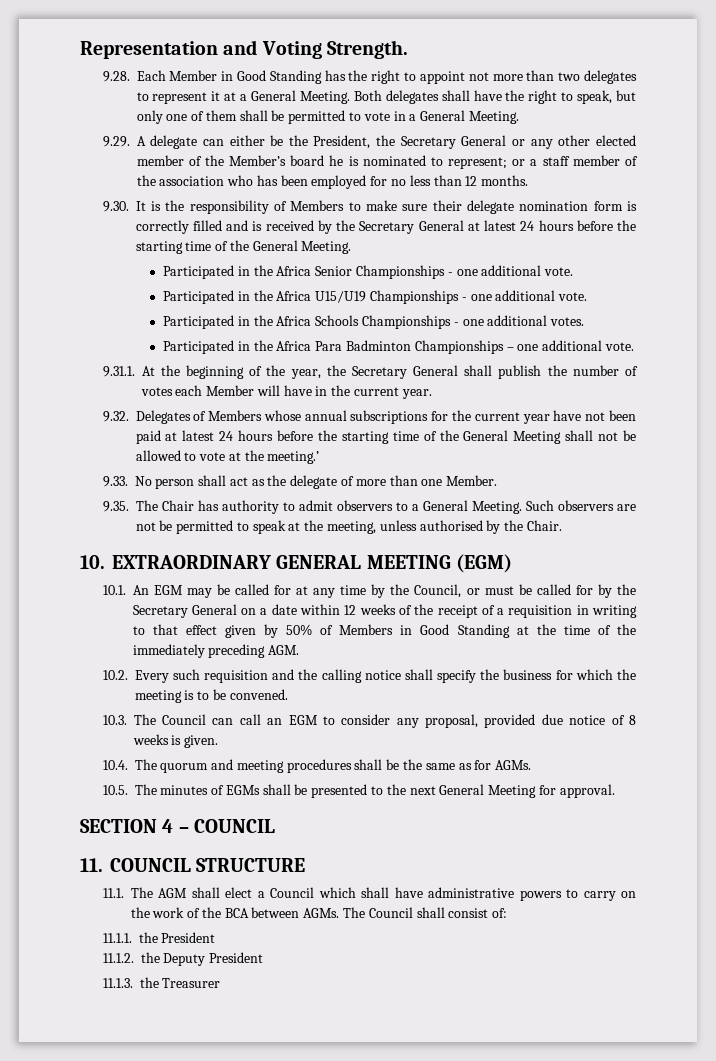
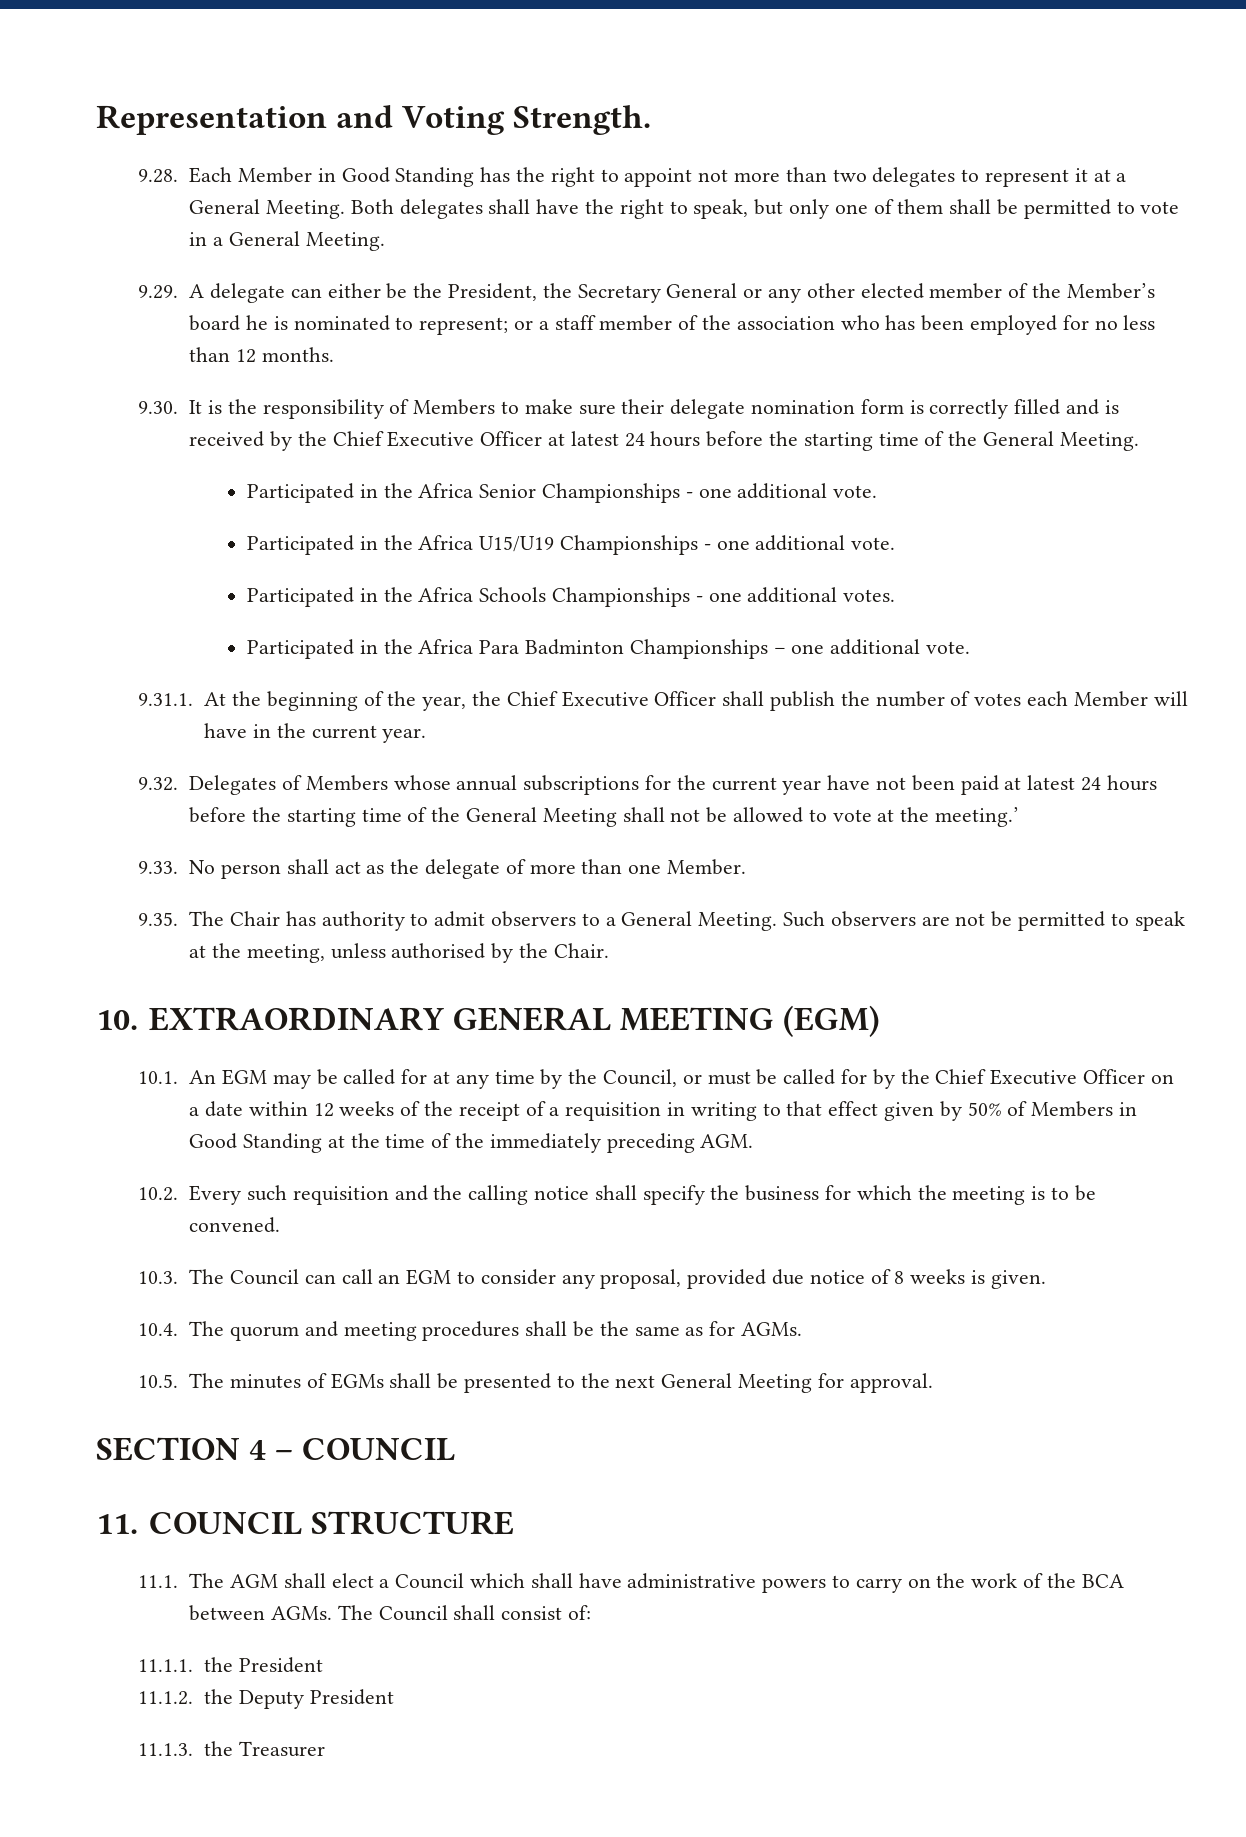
[359,220,464,234] Secretary General -> [332,431,543,447] Chief Executive Officer
[351,365,459,379] Secretary General -> [506,691,717,707] Chief Executive Officer
[132,604,237,618] Secretary General -> [935,1069,1146,1085] Chief Executive Officer

